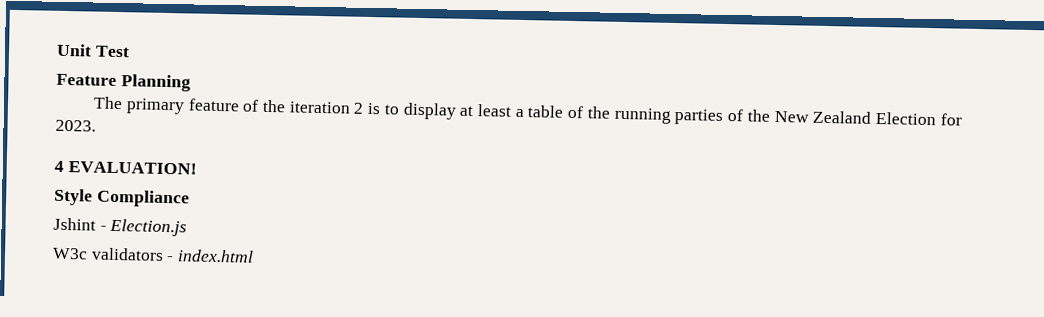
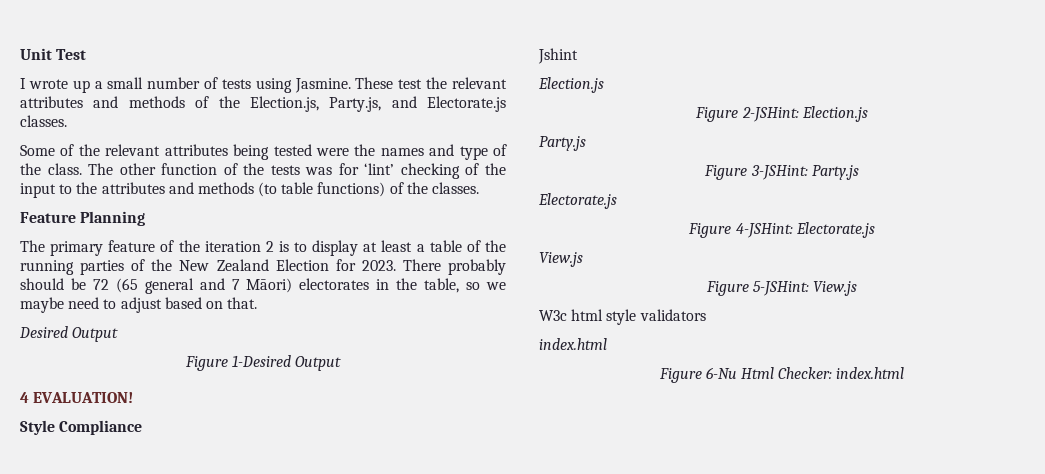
(130, 51) none -> [20,77,508,93] [20,96,506,112] [20,115,67,127] [20,144,508,160] [20,163,507,179] [20,182,480,198] // I wrote up a small number of tests using Jasmine. These test the relevant attributes and methods of the Election.js, Party.js, and Electorate.js classes. // Some of the relevant attributes being tested were the names and type of the class. The other function of the tests was for ‘lint’ checking of the input to the attributes and methods (to table functions) of the classes.
(96, 125) none -> [402,259,507,275] [20,278,506,294] [20,297,258,313] [19,326,119,342] [184,355,342,371] There probably should be 72 (65 general and 7 Māori) electorates in the table, so we maybe need to adjust based on that. // Desired Output // Figure 1-Desired Output
[99,218,188,237] - Election.js -> [538,77,604,93] [695,106,868,122] [539,136,586,151] [704,165,859,180] [538,193,617,209] [688,222,875,238] [539,252,583,267] [705,281,858,296] // Election.js // Figure 2-JSHint: Election.js // Party.js // Figure 3-JSHint: Party.js // Electorate.js // Figure 4-JSHint: Electorate.js // View.js // Figure 5-JSHint: View.js
(88, 253) none -> [571,309,637,325] html style
[166,249,255,263] - index.html -> [539,338,607,350] [658,367,905,383] // index.html // Figure 6-Nu Html Checker: index.html

